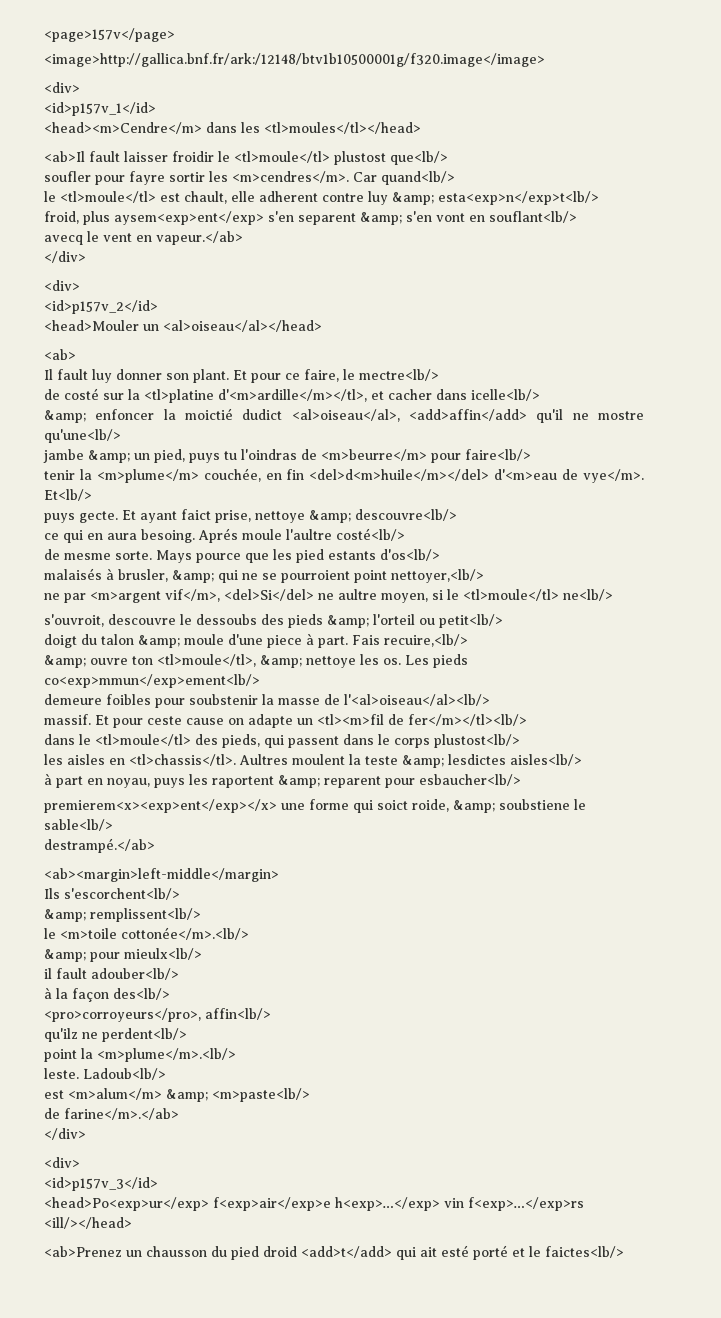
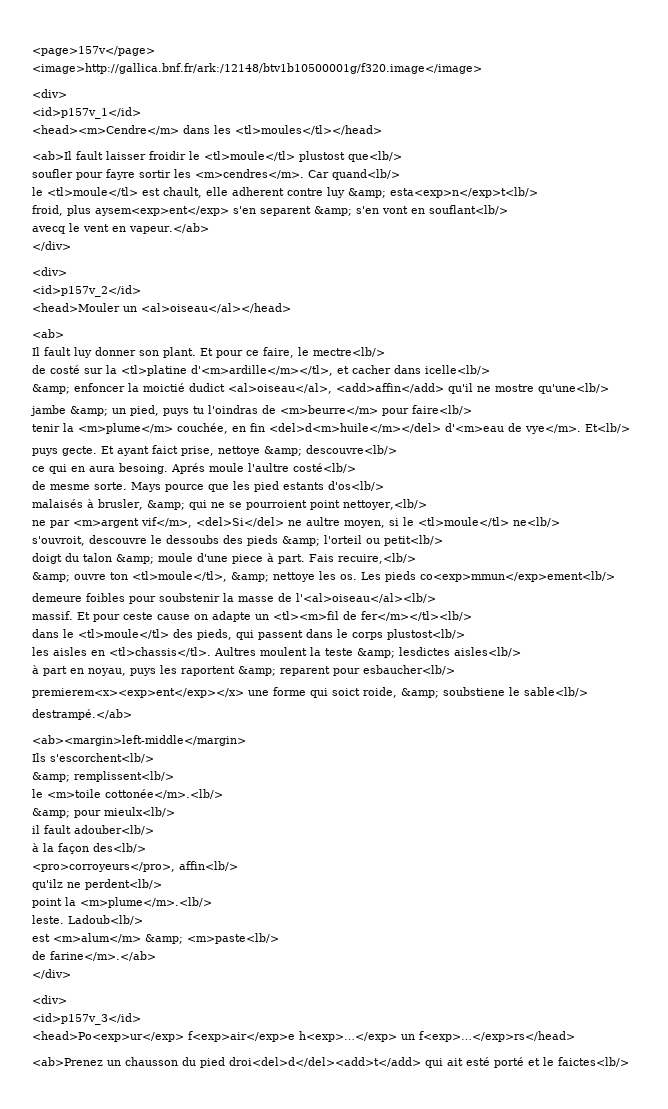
[444,1197,584,1211] [44,1217,132,1229] vin f<exp>…</exp>rs <ill/></head> -> [401,1031,575,1042] un f<exp>…</exp>rs</head>
[263,1246,392,1258] droid <add>t</add> -> [229,1057,421,1067] droi<del>d</del><add>t</add>

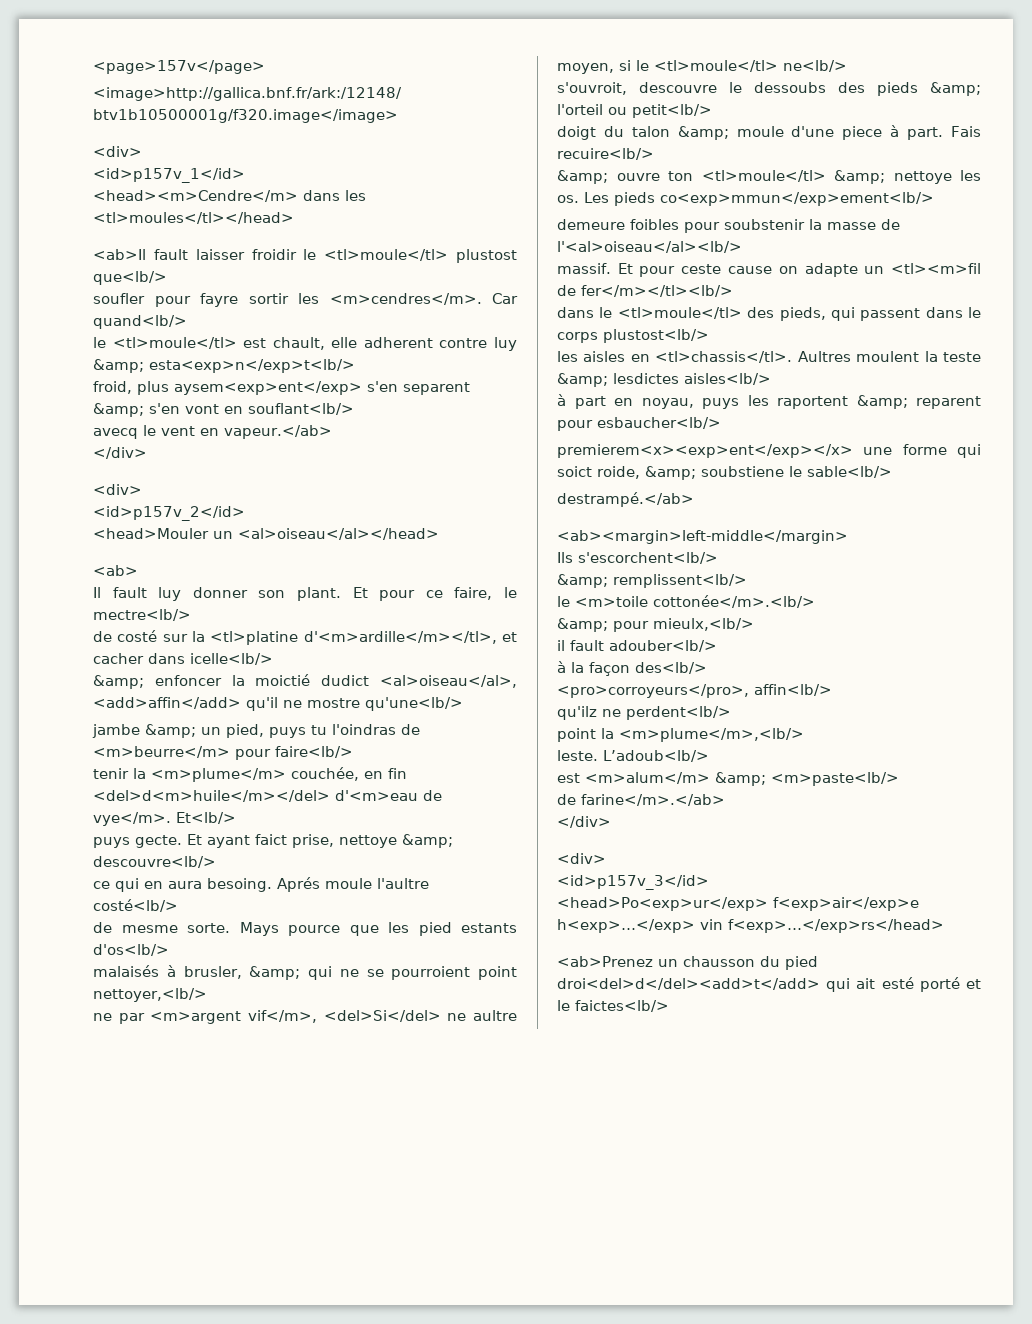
[338,553,416,564] recuire,<lb/> -> [557,148,654,160] recuire<lb/>
[132,571,227,582] <tl>moule</tl>, -> [701,170,826,182] <tl>moule</tl>
[104,807,175,817] mieulx<lb/> -> [653,618,754,631] mieulx,<lb/>
[80,897,212,908] <m>plume</m>.<lb/> -> [619,728,804,742] <m>plume</m>,<lb/>
[68,915,143,925] Ladoub<lb/> -> [603,750,709,762] L’adoub<lb/>
[401,1034,415,1040] un -> [700,919,723,930] vin

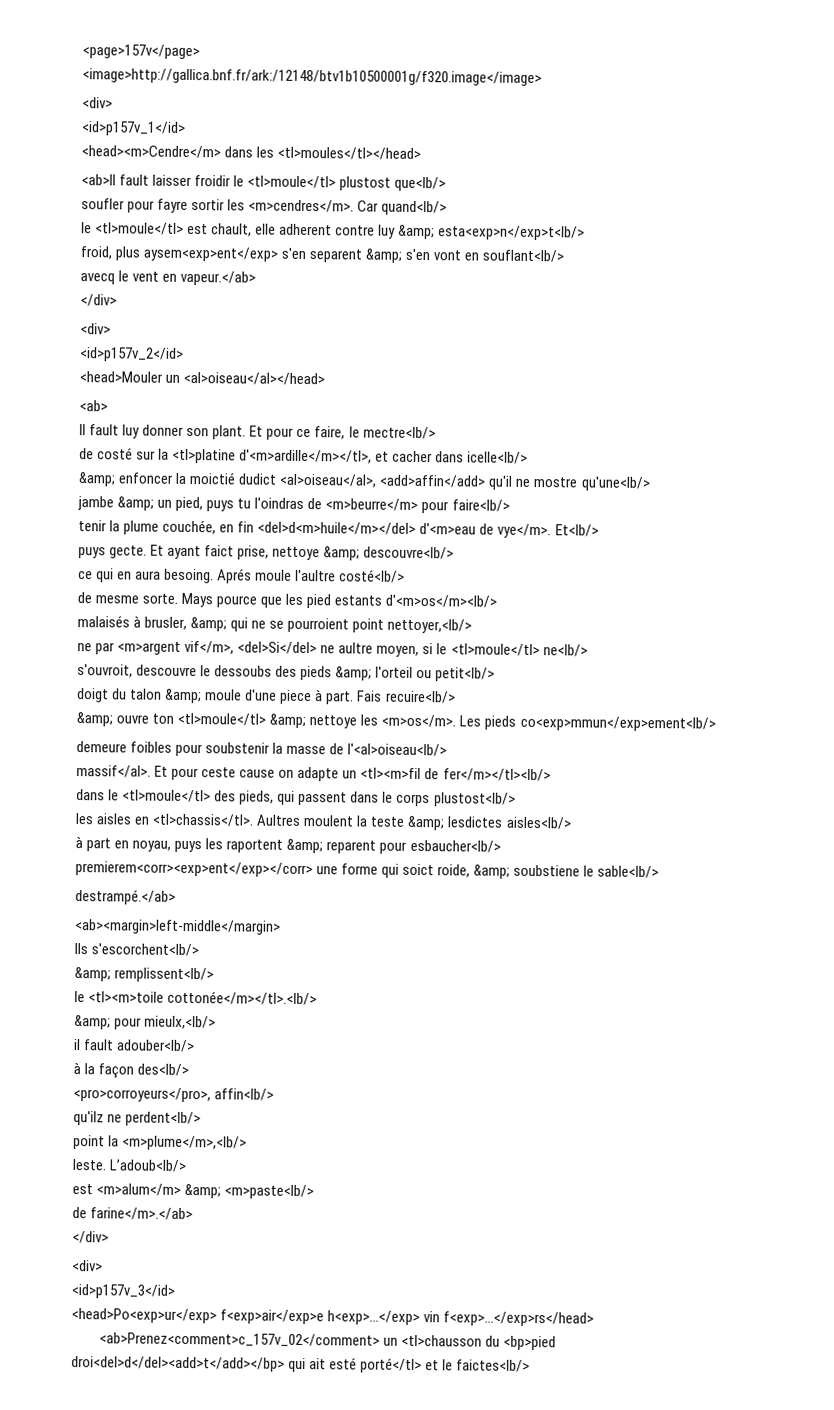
[151,768,286,782] <m>plume</m> -> [123,520,160,535] plume
[93,944,169,956] d'os<lb/> -> [385,594,498,608] d'<m>os</m><lb/>
[557,195,579,203] os. -> [381,714,457,728] <m>os</m>.
[557,241,742,253] [557,263,611,274] l'<al>oiseau</al><lb/> // massif. -> [347,743,448,757] [76,765,151,778] l'<al>oiseau<lb/> // massif</al>.
[557,444,853,458] premierem<x><exp>ent</exp></x> -> [75,861,313,878] premierem<corr><exp>ent</exp></corr>
[575,595,815,608] <m>toile cottonée</m>.<lb/> -> [88,990,318,1006] <tl><m>toile cottonée</m></tl>.<lb/>
[557,956,818,970] [557,978,820,990] <ab>Prenez un chausson du pied droi<del>d</del><add>t</add> -> [98,1332,556,1351] [71,1356,285,1372] <ab>Prenez<comment>c_157v_02</comment> un <tl>chausson du <bp>pied droi<del>d</del><add>t</add></bp>
[919,977,960,992] porté -> [360,1357,423,1374] porté</tl>

